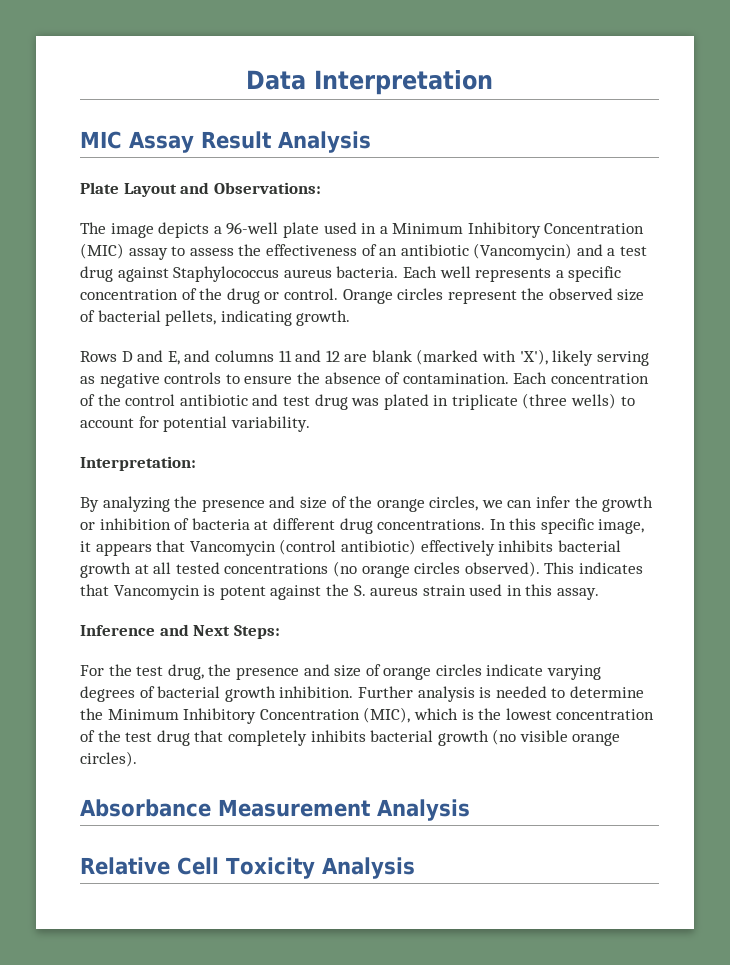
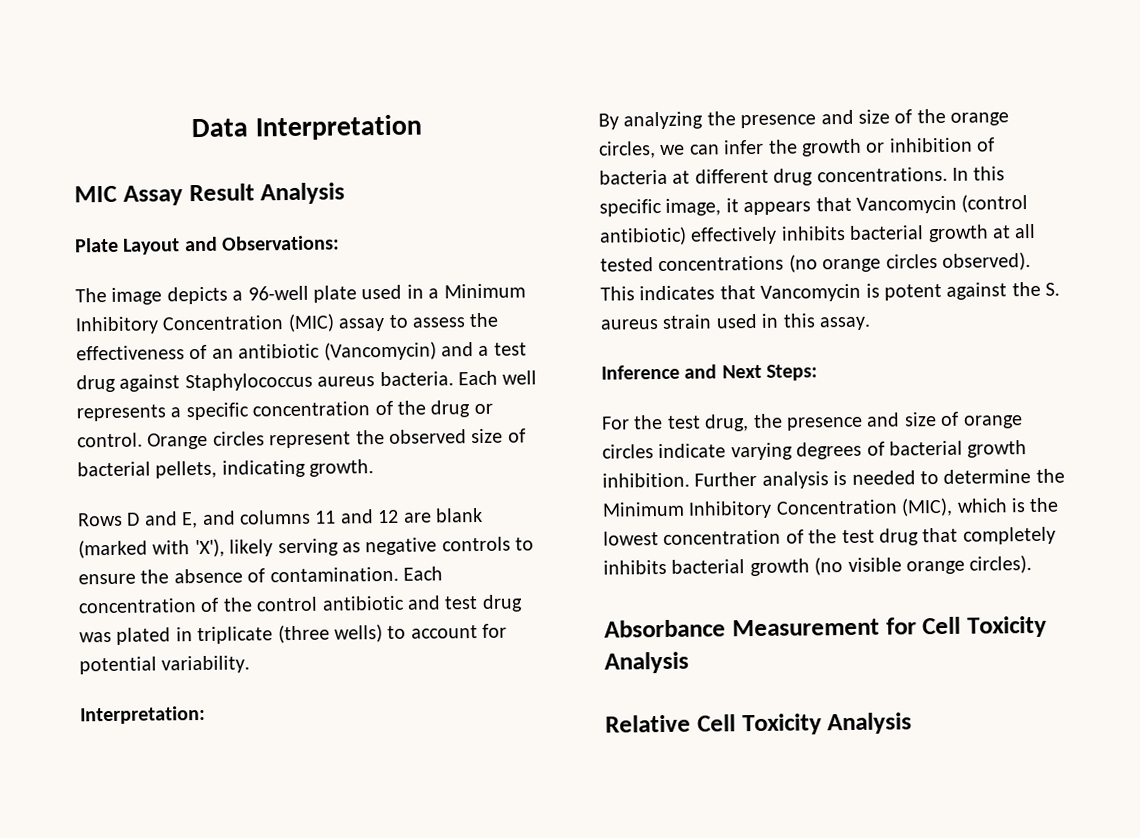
(371, 808) none -> [885,615,1047,638] for Cell Toxicity

